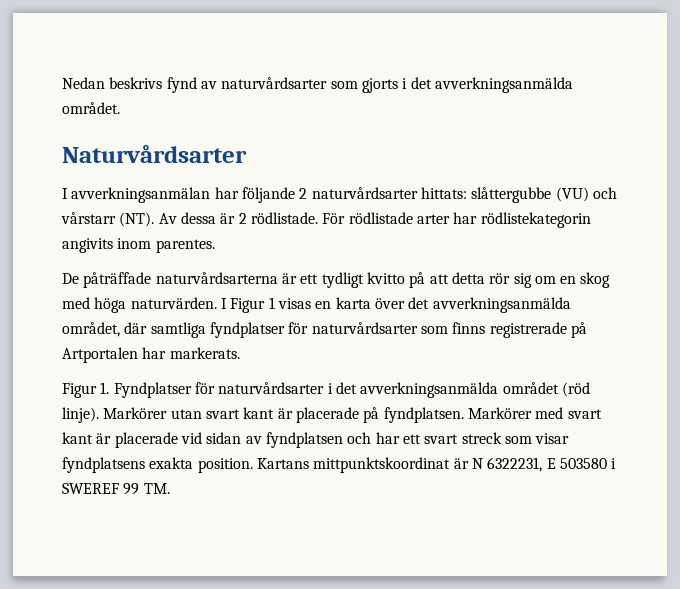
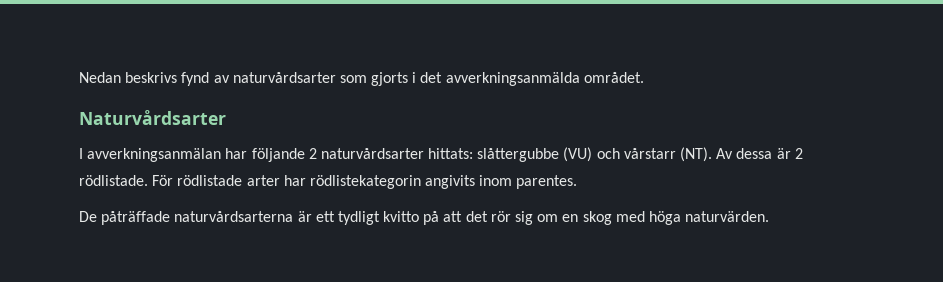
[451,272,485,284] detta -> [465,211,488,222] det
[220,297,571,313] [62,322,587,338] [62,347,240,363] [62,382,590,398] [62,407,602,423] [62,432,570,448] [62,457,617,473] [62,483,170,495] I Figur 1 visas en karta över det avverkningsanmälda området, där samtliga fyndplatser för naturvårdsarter som finns registrerade på Artportalen har markerats. // Figur 1. Fyndplatser för naturvårdsarter i det avverkningsanmälda området (röd linje). Markörer utan svart kant är placerade på fyndplatsen. Markörer med svart kant är placerade vid sidan av fyndplatsen och har ett svart streck som visar fyndplatsens exakta position. Kartans mittpunktskoordinat är N 6322231, E 503580 i SWEREF 99 TM. -> (770, 216) none

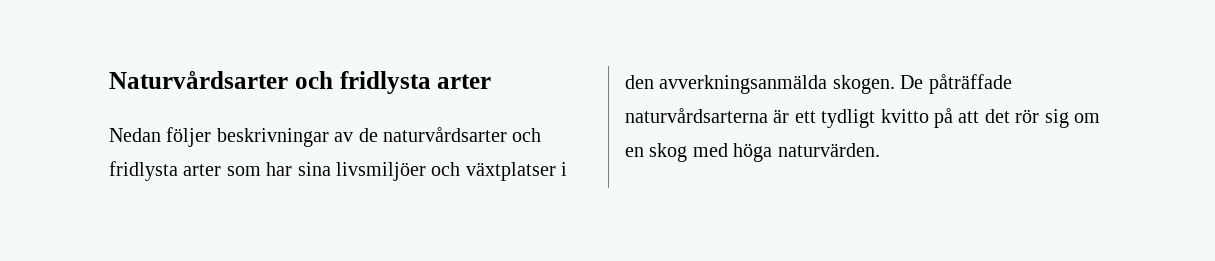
[79,72,644,86] [79,110,226,125] [79,147,803,162] [79,175,578,189] Nedan beskrivs fynd av naturvårdsarter som gjorts i det avverkningsanmälda området. // Naturvårdsarter // I avverkningsanmälan har följande 2 naturvårdsarter hittats: slåttergubbe (VU) och vårstarr (NT). Av dessa är 2 rödlistade. För rödlistade arter har rödlistekategorin angivits inom parentes. // -> [109,70,492,94] [109,127,542,147] [109,161,568,181] [625,75,895,94] Naturvårdsarter och fridlysta arter // Nedan följer beskrivningar av de naturvårdsarter och fridlysta arter som har sina livsmiljöer och växtplatser i den avverkningsanmälda skogen.

